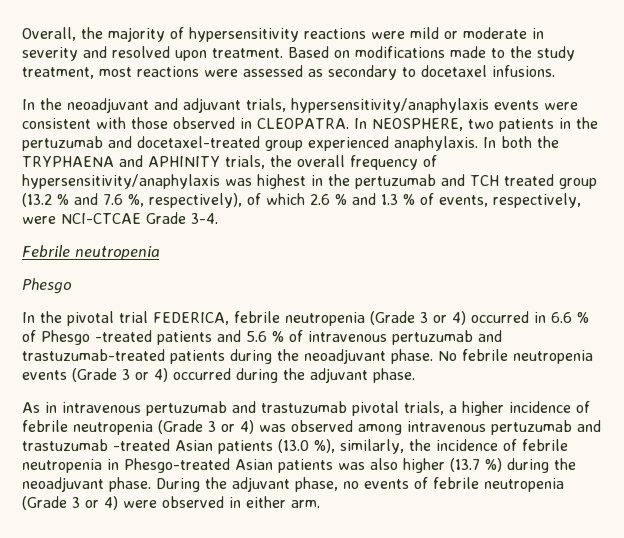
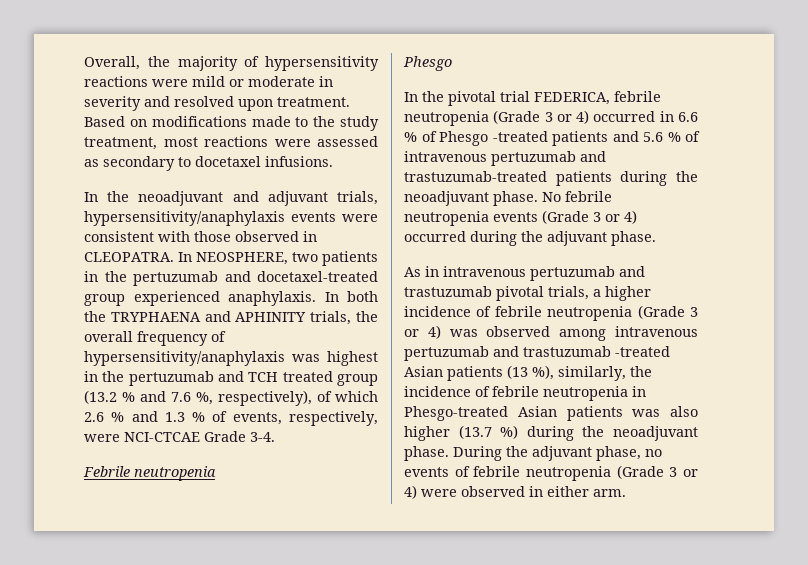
[278,439,309,453] (13.0 -> [507,365,528,379] (13

